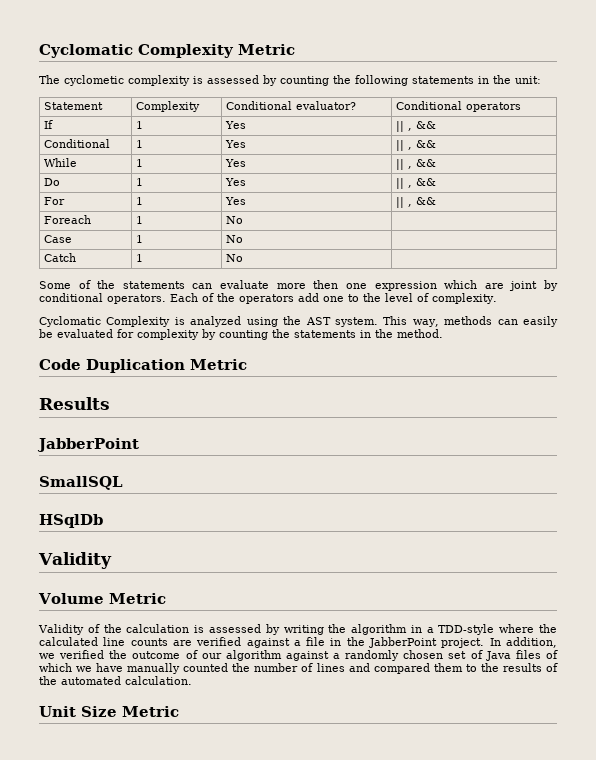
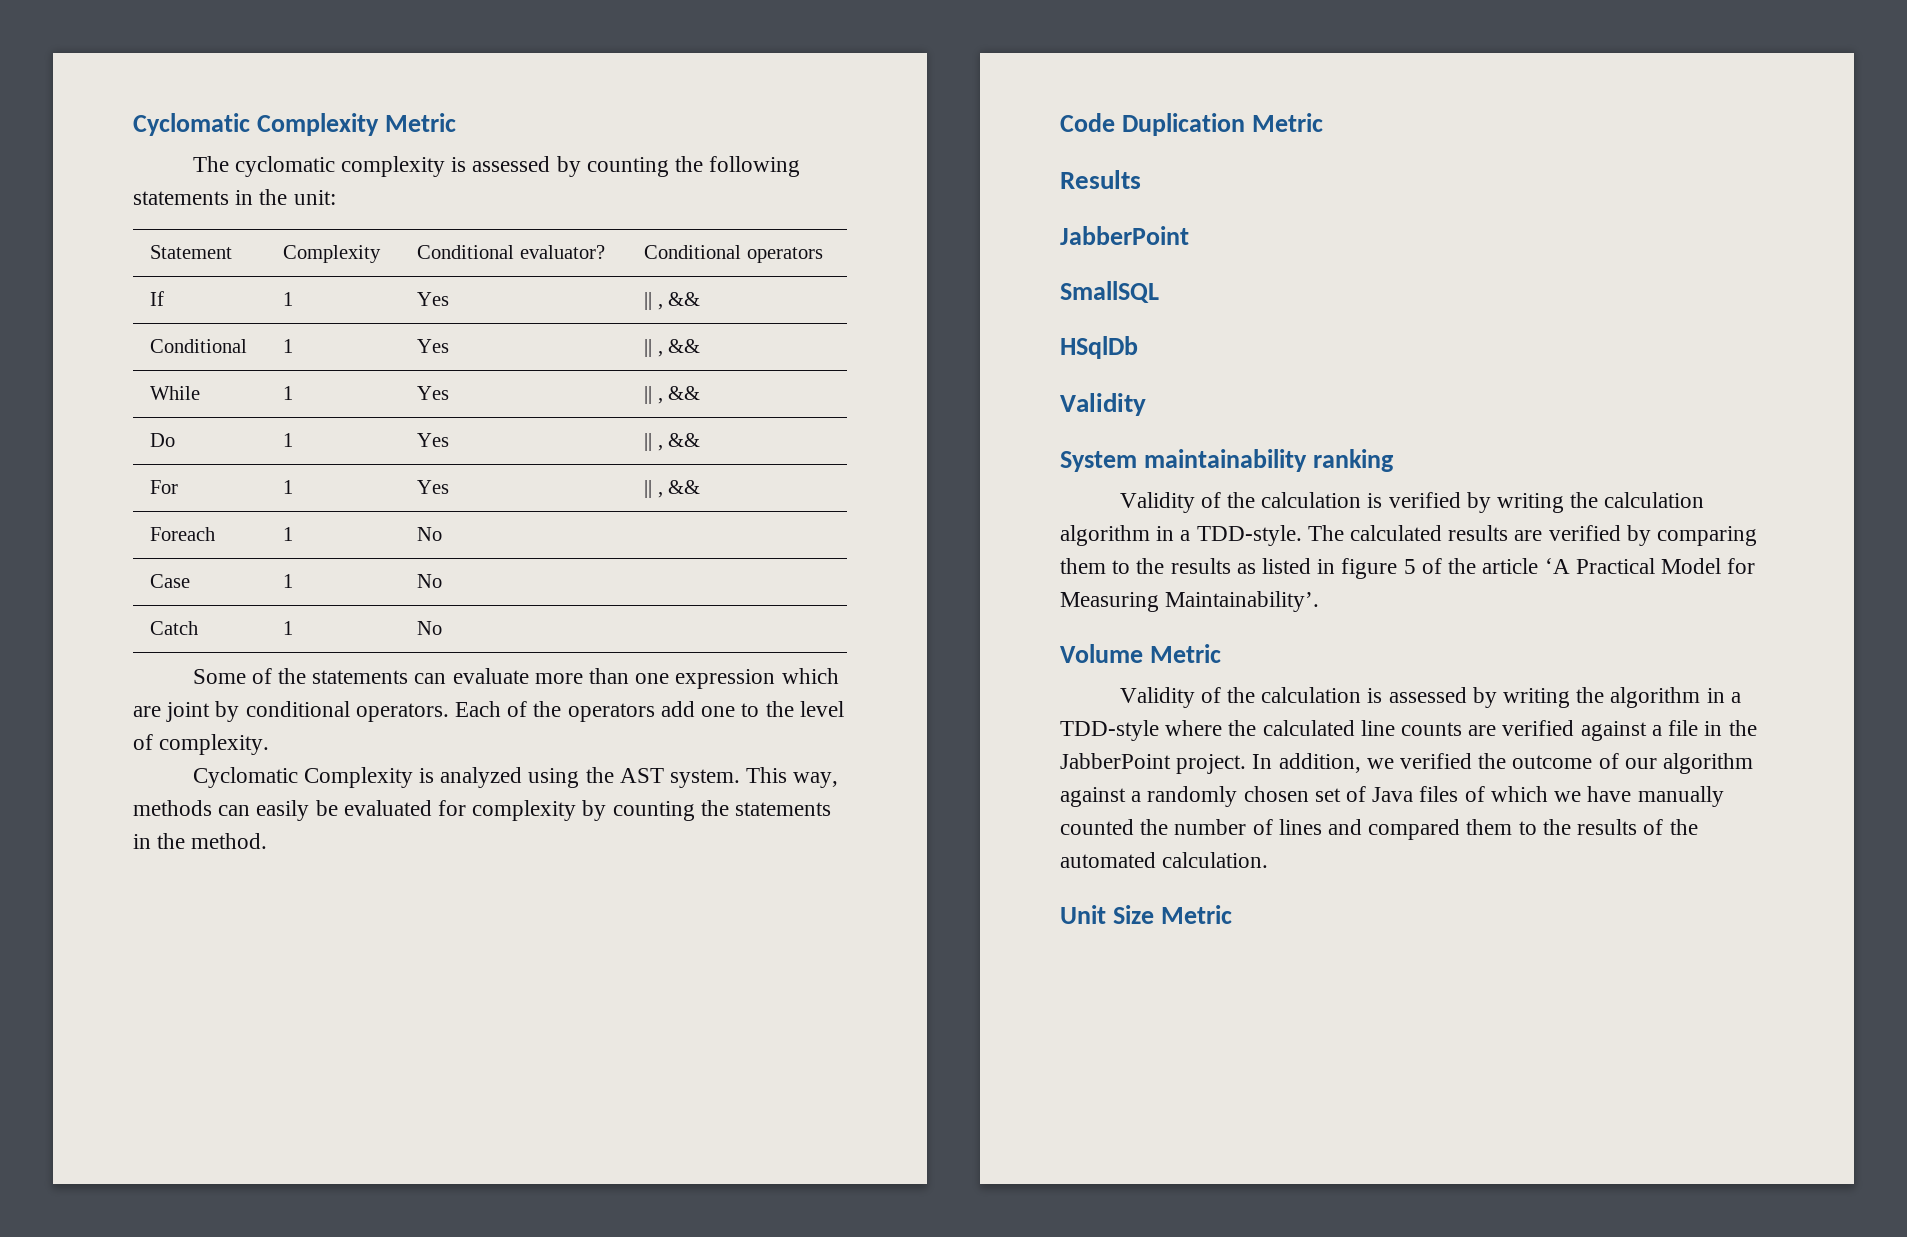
[64,75,124,86] cyclometic -> [234,156,335,177] cyclomatic
[313,280,339,289] then -> [588,668,629,684] than
(112, 560) none -> [1060,449,1394,472] [1119,492,1705,513] [1060,525,1758,546] [1060,558,1756,579] [1060,591,1320,612] // System maintainability ranking // Validity of the calculation is verified by writing the calculation algorithm in a TDD-style. The calculated results are verified by comparing them to the results as listed in figure 5 of the article ‘A Practical Model for Measuring Maintainability’.

